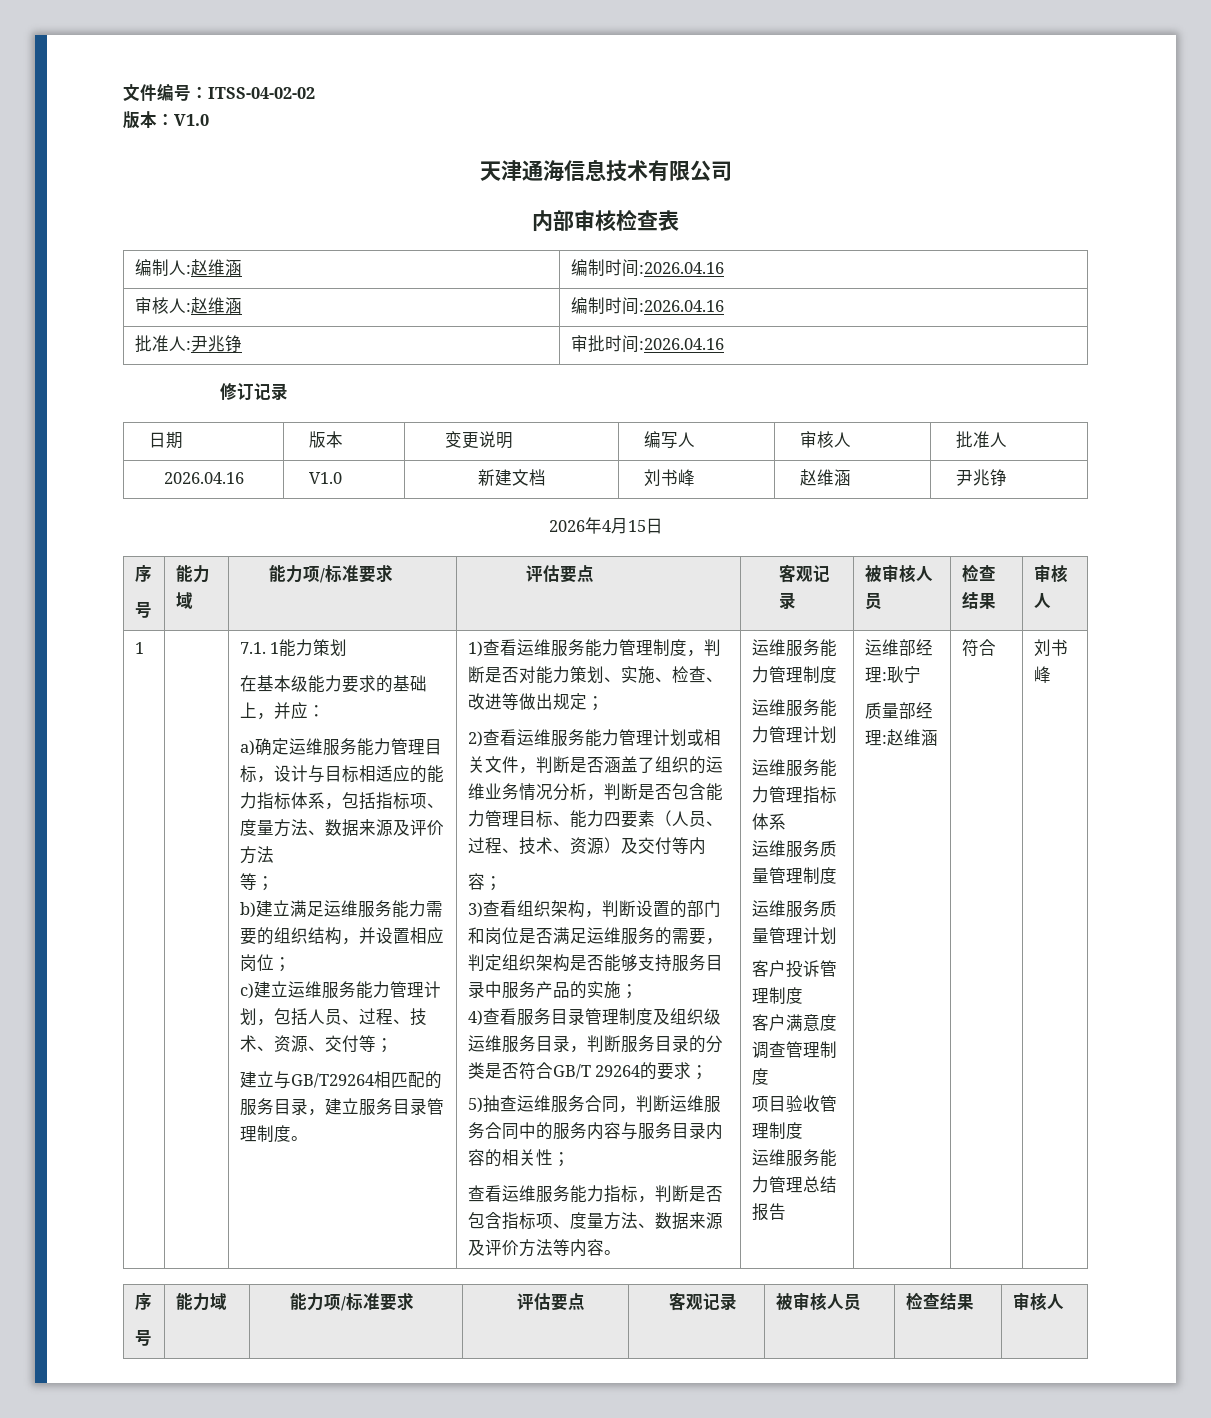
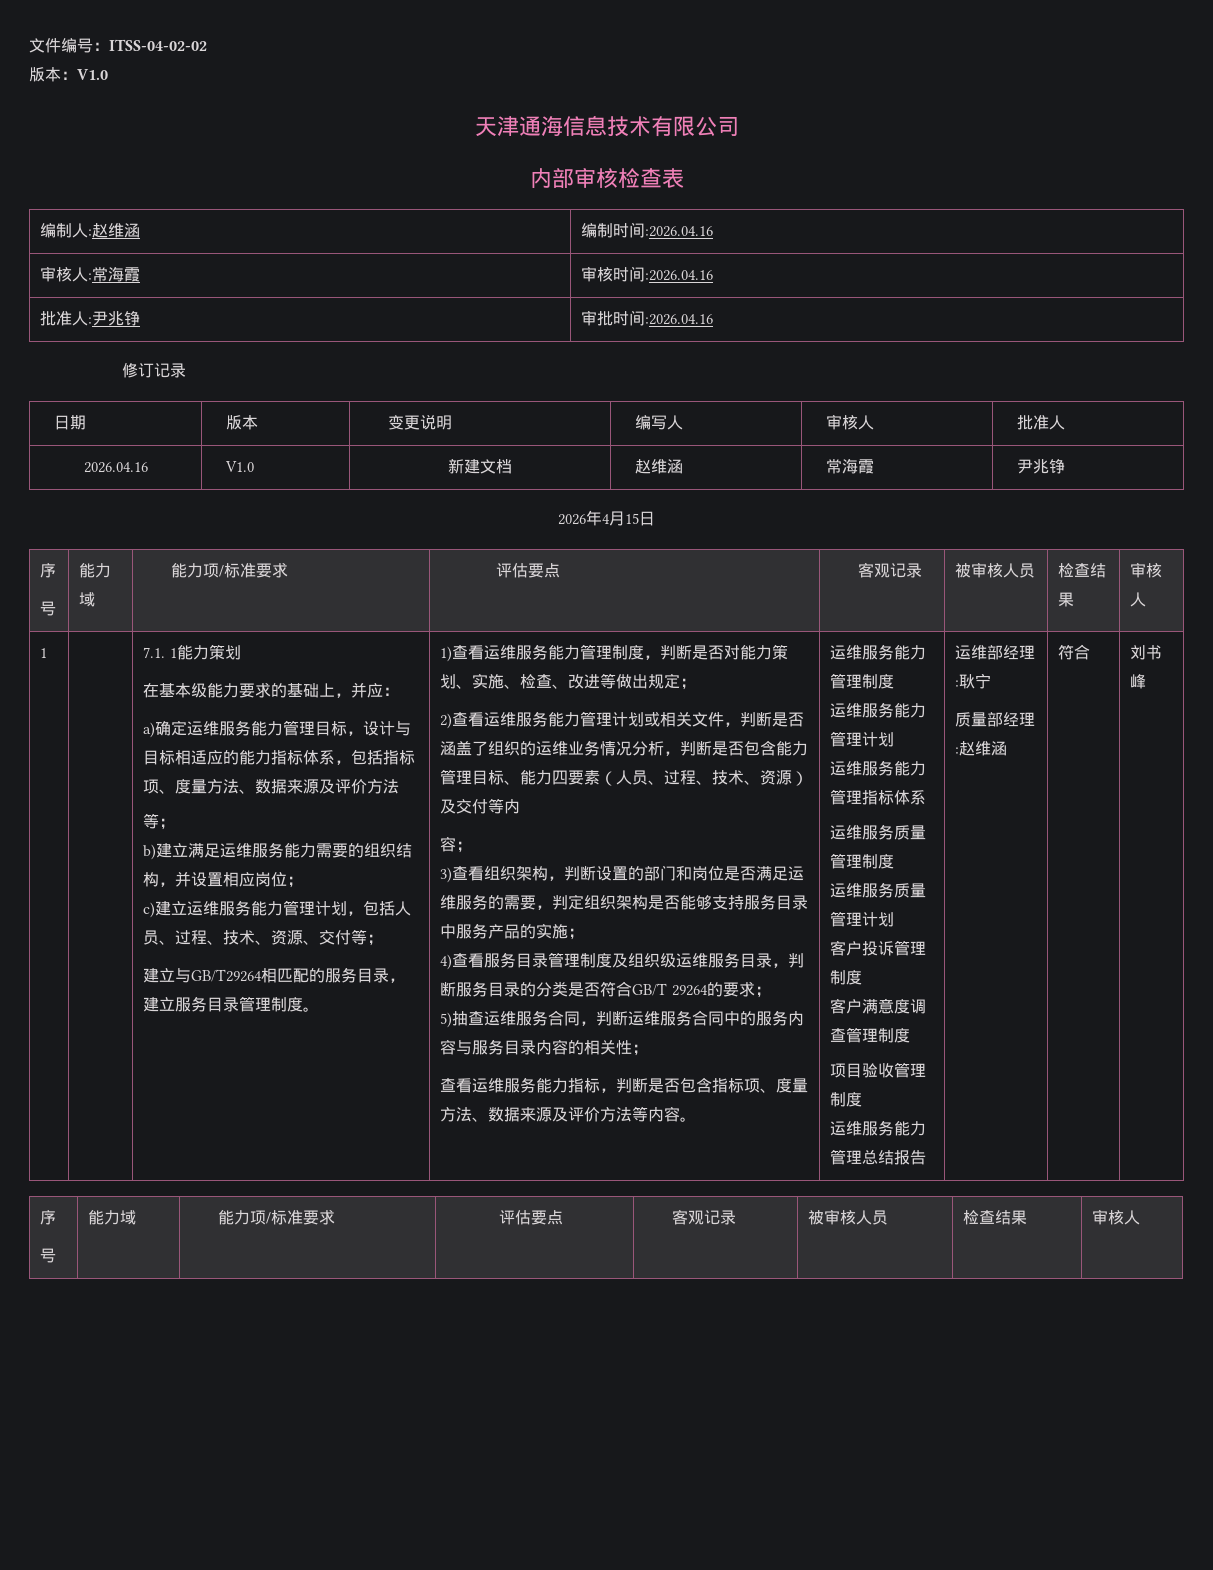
[190,297,242,314] [570,297,605,314] 赵维涵 | 编制 -> [92,267,141,282] [581,266,614,282] 常海霞 | 审核
[644,469,696,486] [800,469,852,486] | 刘书峰 | 赵维涵 -> [635,459,684,474] [826,459,875,474] | 赵维涵 | 常海霞

